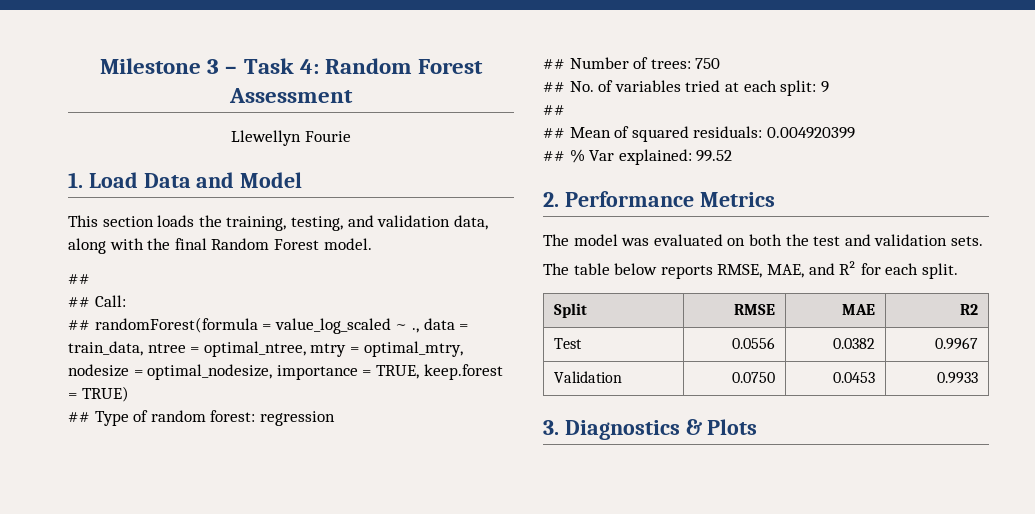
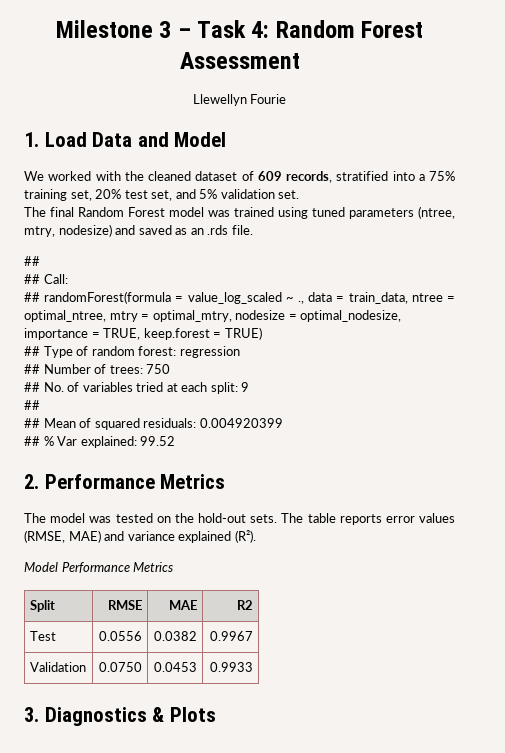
[68,215,488,231] [68,238,372,254] This section loads the training, testing, and validation data, along with the final Random Forest model. -> [24,171,455,183] [24,189,300,201] [24,206,455,219] [24,224,253,237] We worked with the cleaned dataset of 609 records, stratified into a 75% training set, 20% test set, and 5% validation set. // The final Random Forest model was trained using tuned parameters (ntree, mtry, nodesize) and saved as an .rds file.
[653,234,948,246] evaluated on both the test and validation -> [115,513,246,523] tested on the hold-out
(983, 241) // -> (278, 518) none
[614,261,958,279] below reports RMSE, MAE, and R² for each split. -> [339,513,456,525] [24,530,256,543] [24,562,174,573] reports error values (RMSE, MAE) and variance explained (R²). // Model Performance Metrics

